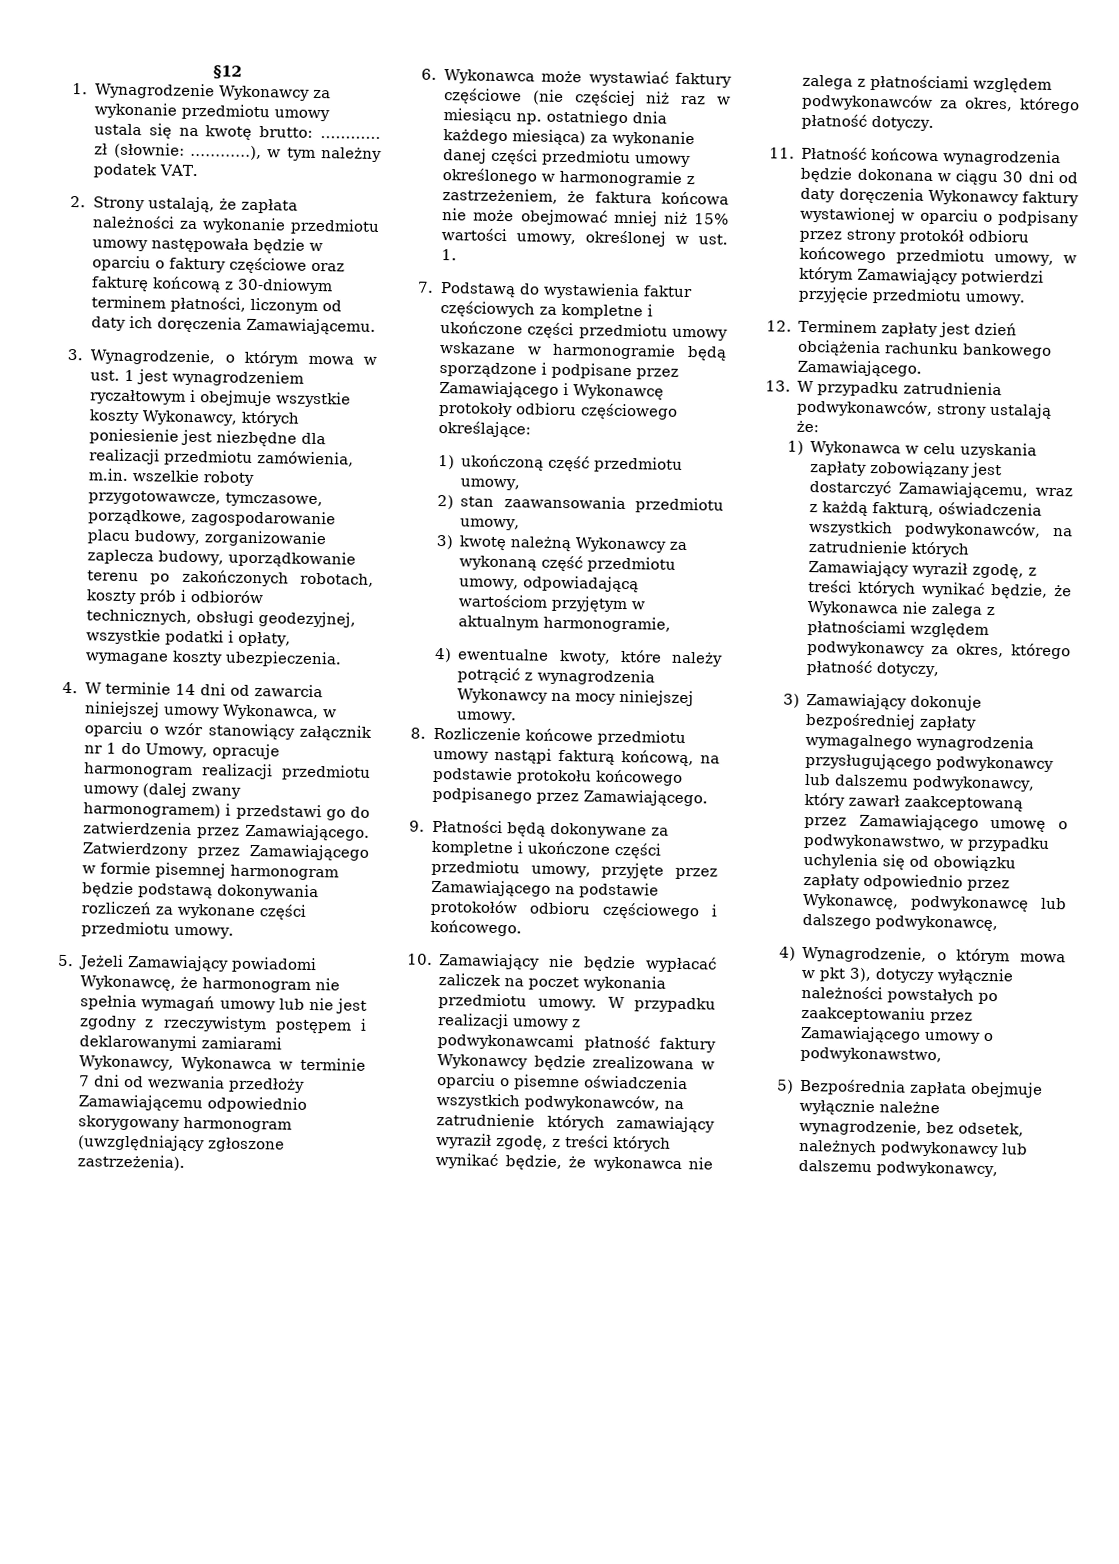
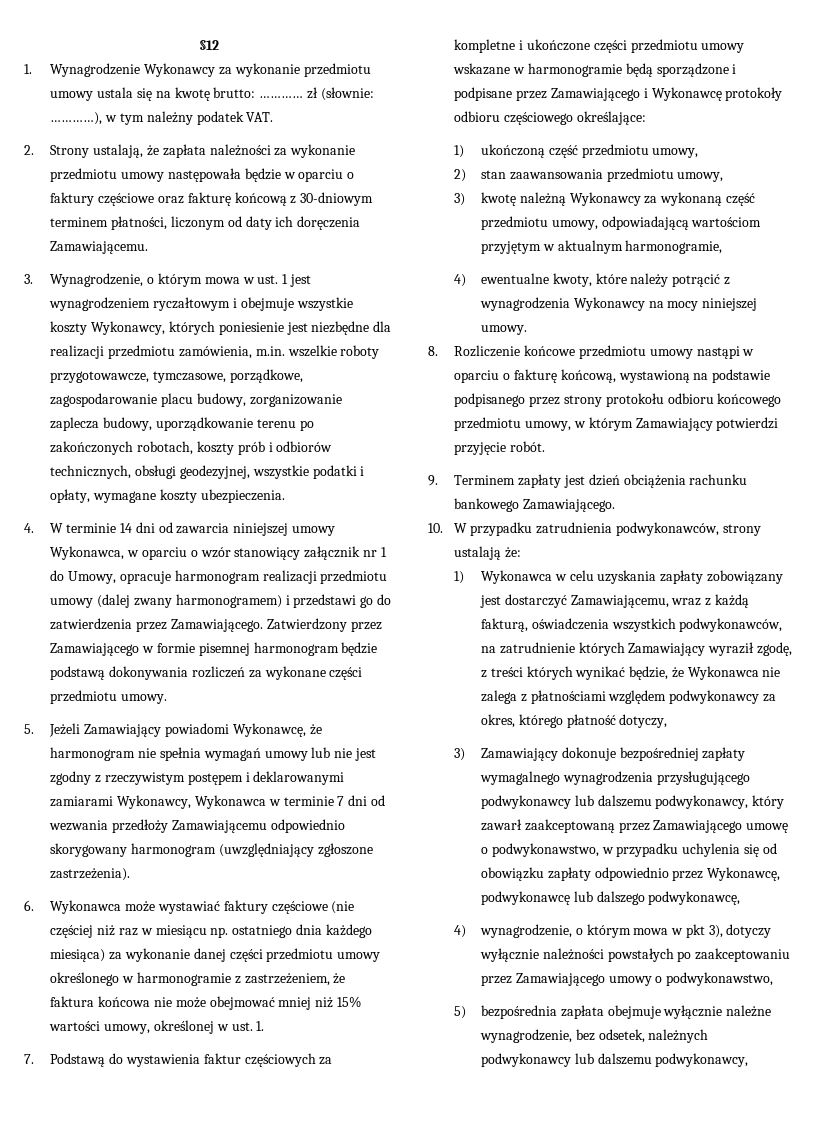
[558,749,720,767] [432,766,684,787] [432,786,709,807] [409,819,670,839] [431,840,663,859] [431,859,718,880] [431,879,660,899] [430,899,718,920] [430,919,523,937] [407,953,717,973] [438,973,667,992] [438,993,716,1013] [437,1013,582,1031] [437,1033,716,1053] [437,1054,715,1071] [437,1073,689,1091] [436,1093,685,1112] [436,1113,715,1133] [436,1133,672,1152] [435,1153,713,1173] [802,74,1053,93] [801,93,1080,114] [801,113,935,132] [769,146,1062,167] [800,166,1078,186] [800,187,1079,207] [800,206,1079,227] fakturą końcową, na podstawie protokołu końcowego podpisanego przez Zamawiającego. // 9. Płatności będą dokonywane za kompletne i ukończone części przedmiotu umowy, przyjęte przez Zamawiającego na podstawie protokołów odbioru częściowego i końcowego. // 10. Zamawiający nie będzie wypłacać zaliczek na poczet wykonania przedmiotu umowy. W przypadku realizacji umowy z podwykonawcami płatność faktury Wykonawcy będzie zrealizowana w oparciu o pisemne oświadczenia wszystkich podwykonawców, na zatrudnienie których zamawiający wyraził zgodę, z treści których wynikać będzie, że wykonawca nie zalega z płatnościami względem podwykonawców za okres, którego płatność dotyczy. // 11. Płatność końcowa wynagrodzenia będzie dokonana w ciągu 30 dni od daty doręczenia Wykonawcy faktury wystawionej w oparciu o podpisany -> [742,349,755,356] [454,369,771,383] [454,393,526,407] w oparciu o fakturę końcową, wystawioną na podstawie podpisanego
[899,228,966,245] protokół -> [605,393,664,407] protokołu
[872,288,1026,306] [766,320,792,332] przedmiotu umowy. // 12. -> [510,441,546,452] [428,475,438,486] robót. // 9.
[765,380,791,392] 13. -> [428,523,443,533] 10.
[802,945,928,963] Wynagrodzenie, -> [479,924,572,938] wynagrodzenie,
[799,1078,907,1096] Bezpośrednia -> [480,1005,557,1019] bezpośrednia

